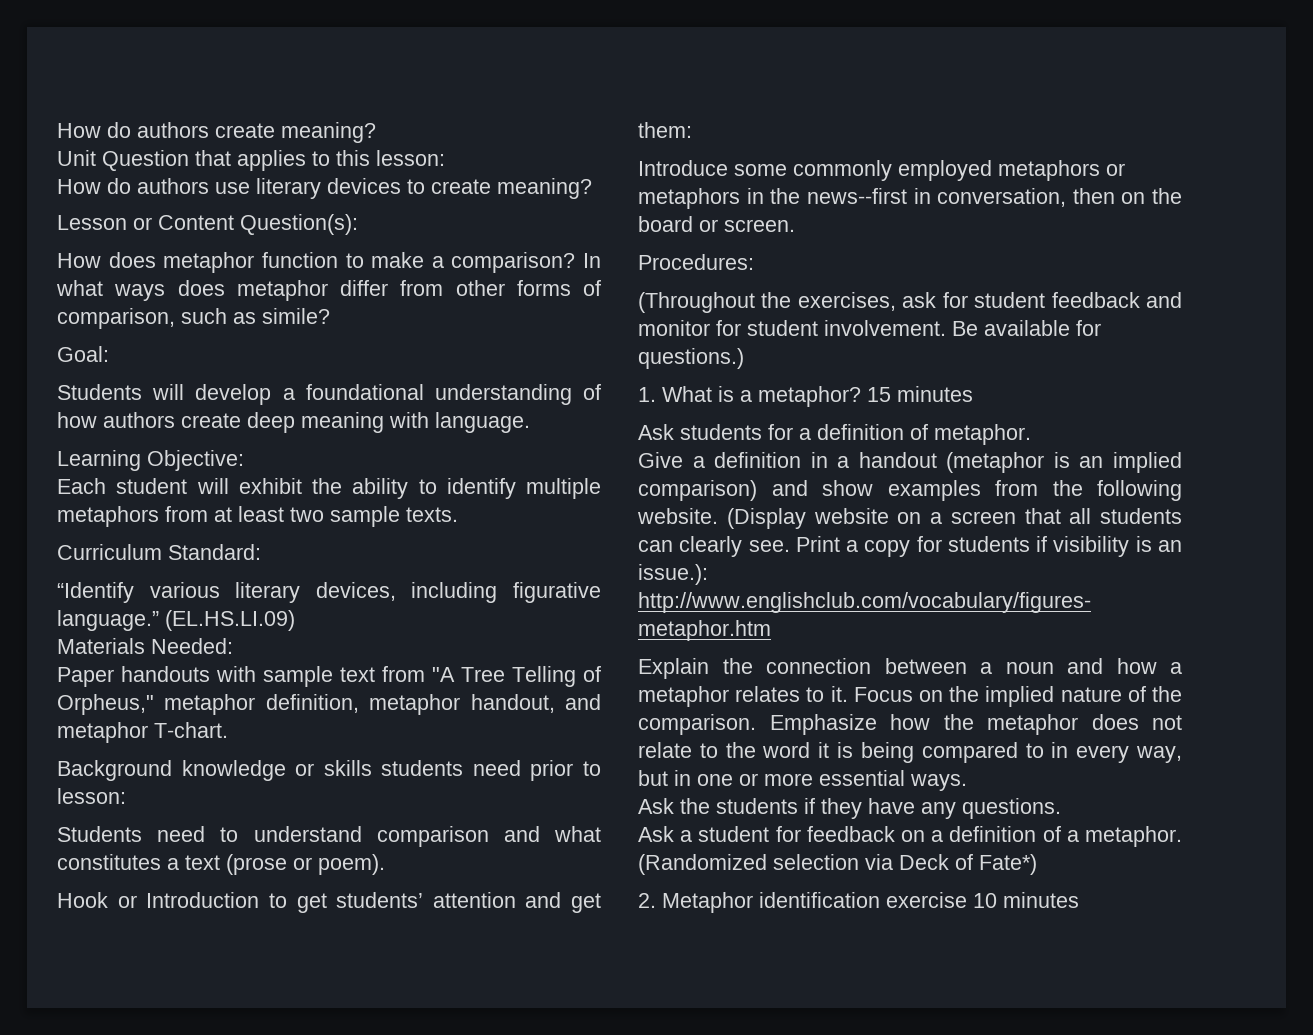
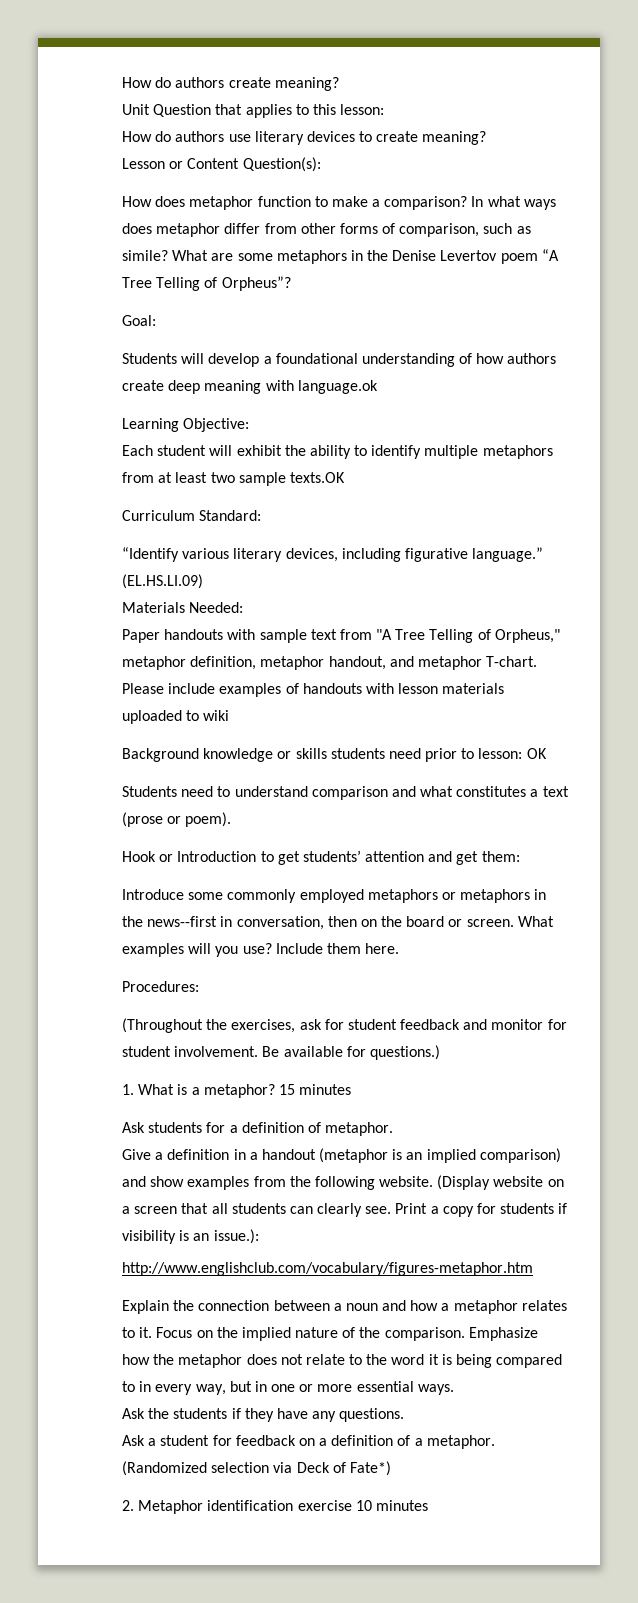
(330, 316) none -> [172,249,559,264] [122,276,291,291] What are some metaphors in the Denise Levertov poem “A Tree Telling of Orpheus”?
[435,412,530,433] language. -> [297,380,378,394] language.ok
[406,507,458,522] texts. -> [289,472,345,483] texts.OK
(228, 730) none -> [122,683,505,697] [122,710,230,724] Please include examples of handouts with lesson materials uploaded to wiki
(126, 796) none -> [526,748,547,759] OK
(795, 225) none -> [517,916,554,927] [122,943,400,957] What examples will you use? Include them here.

